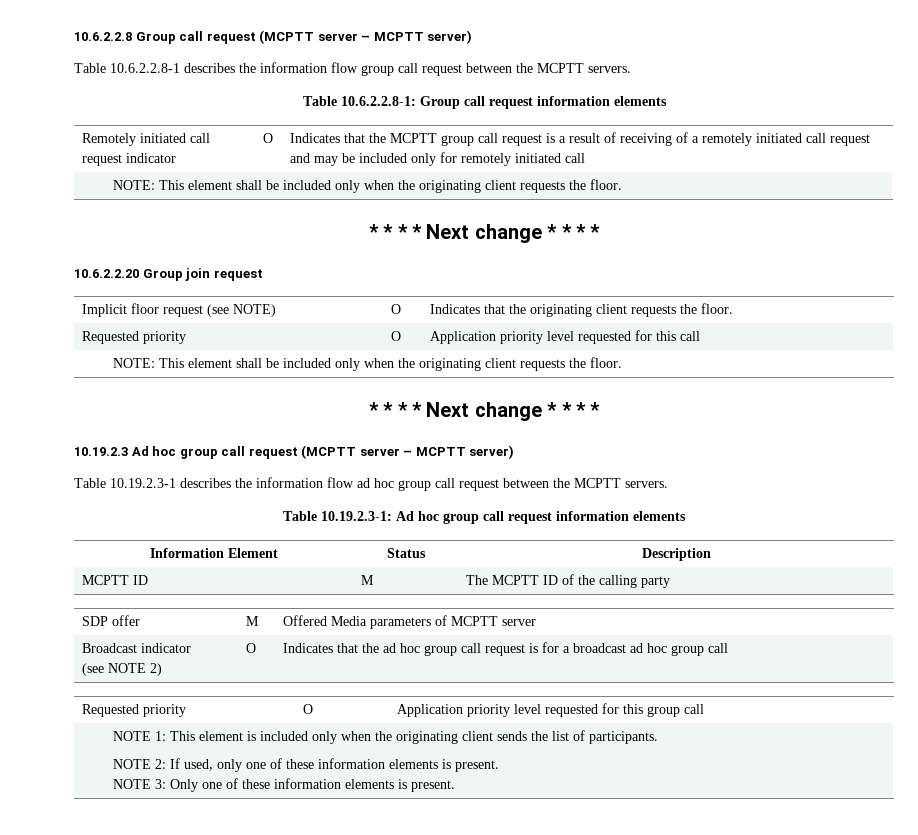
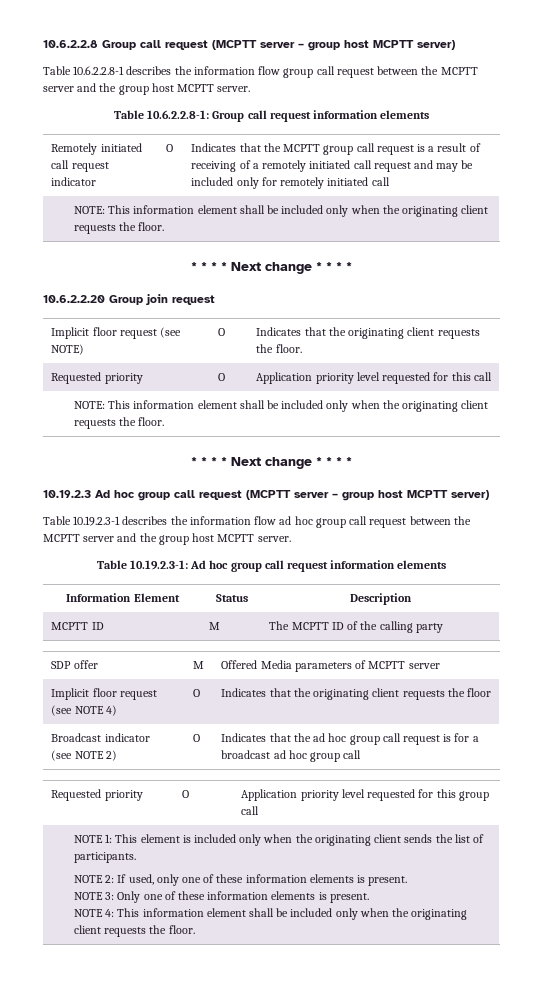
(371, 38) none -> [308,40,369,51] group host
[588,66,631,73] servers. -> [43,83,251,95] server and the group host MCPTT server.
(185, 185) none -> [133,205,195,214] information
(185, 363) none -> [133,400,195,409] information
(413, 453) none -> [342,490,403,501] group host
[625,481,668,488] servers. -> [83,533,291,545] server and the group host MCPTT server.
(536, 622) none -> [51,688,157,700] [51,705,117,716] [193,689,201,697] [221,688,491,700] // Implicit floor request (see NOTE 4) | O | Indicates that the originating client requests the floor
(456, 786) none -> [73,908,468,920] [73,925,195,937] // NOTE 4: This information element shall be included only when the originating client requests the floor.

